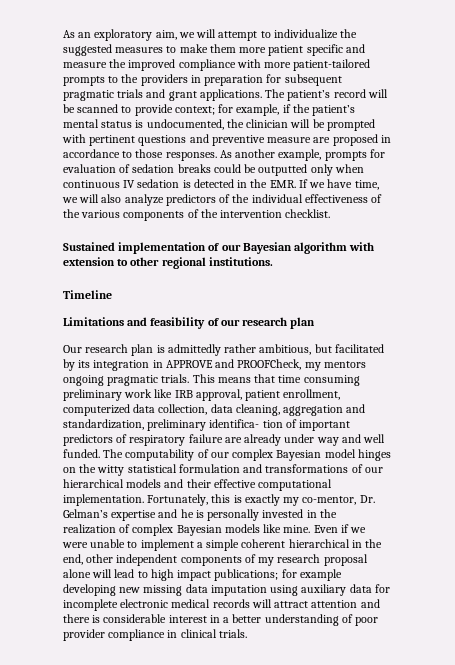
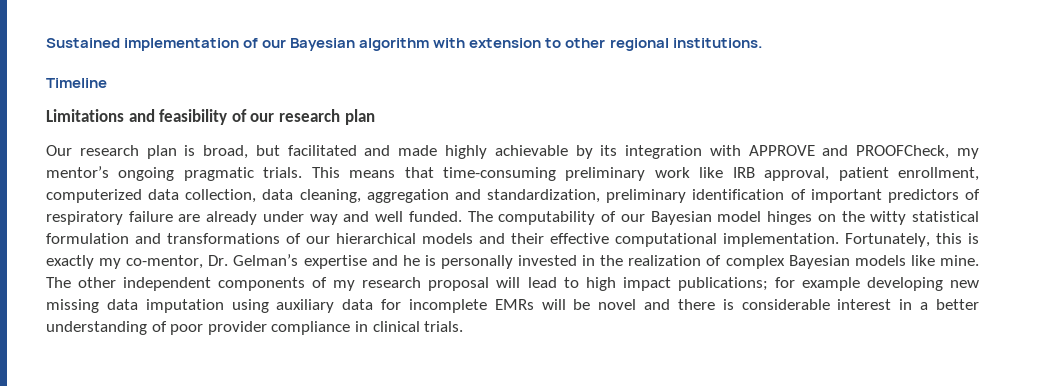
[63,29,358,41] [63,44,365,56] [63,59,371,71] [63,74,342,86] [63,89,388,101] [63,104,356,116] [63,119,375,131] [62,134,391,146] [63,149,385,161] [63,164,364,176] [63,179,379,190] [62,194,383,206] [63,209,331,221] As an exploratory aim, we will attempt to individualize the suggested measures to make them more patient specific and measure the improved compliance with more patient-tailored prompts to the providers in preparation for subsequent pragmatic trials and grant applications. The patient’s record will be scanned to provide context; for example, if the patient’s mental status is undocumented, the clinician will be prompted with pertinent questions and preventive measure are proposed in accordance to those responses. As another example, prompts for evaluation of sedation breaks could be outputted only when continuous IV sedation is detected in the EMR. If we have time, we will also analyze predictors of the individual effectiveness of the various components of the intervention checklist. // -> (46, 43) none
[167,344,384,356] admittedly rather ambitious, but facilitated -> [203,145,568,159] broad, but facilitated and made highly achievable
[152,360,163,368] in -> [709,145,741,156] with
[323,361,366,368] mentors -> [46,166,109,178] mentor’s
[278,375,360,386] time consuming -> [443,167,556,181] time-consuming
[209,419,283,428] identifica- tion -> [692,189,785,200] identification
[232,449,274,461] complex -> (645, 218) none
[313,524,367,533] [62,539,383,551] [63,554,83,565] Even if we were unable to implement a simple coherent hierarchical in the end, -> [46,277,71,288] The
[63,569,91,578] alone -> (490, 284) none
[120,599,358,608] electronic medical records will attract attention -> [494,299,637,310] EMRs will be novel

